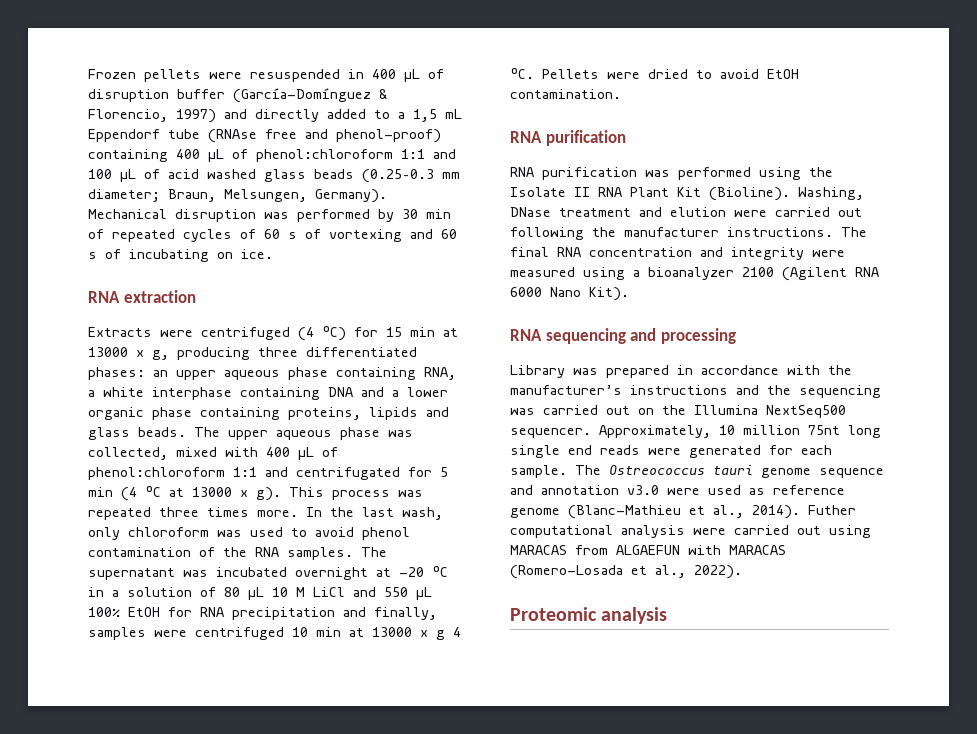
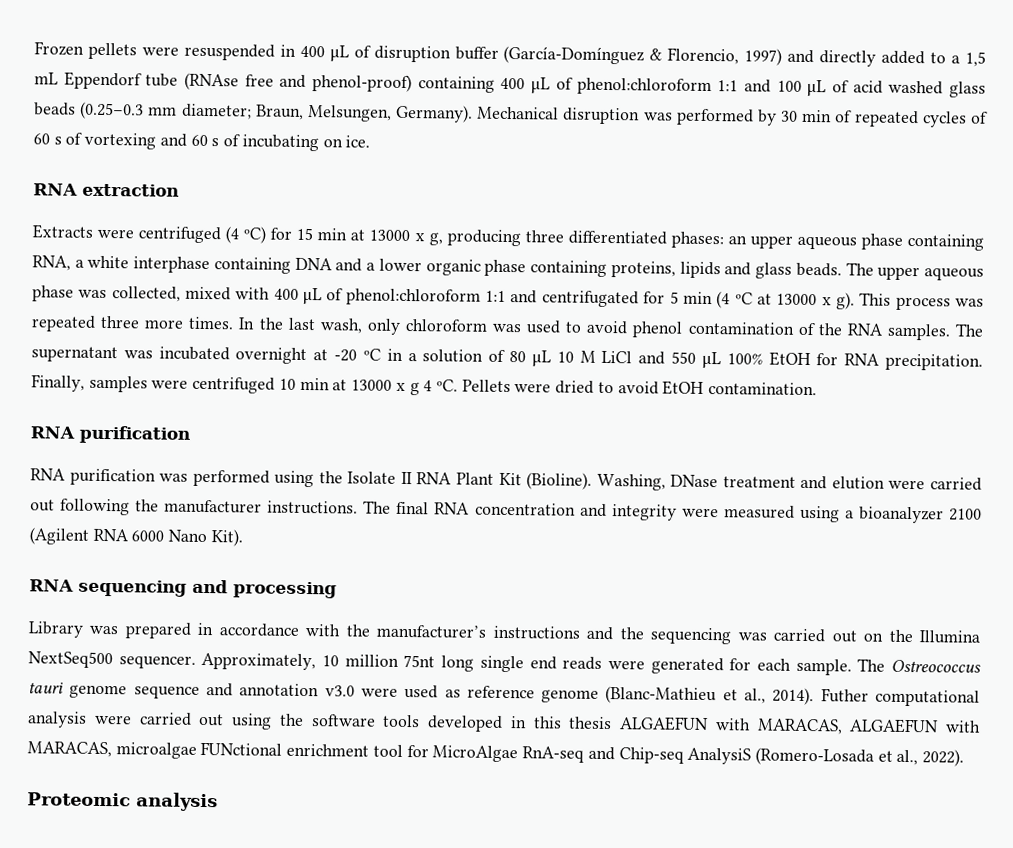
[207,507,298,517] times more. -> [144,316,235,330] more times.
[232,607,437,620] precipitation and finally, -> [885,353,984,371] [31,374,85,392] precipitation. Finally,
[510,545,786,555] MARACAS from ALGAEFUN with MARACAS -> [278,713,981,735] [27,741,752,765] the software tools developed in this thesis ALGAEFUN with MARACAS, ALGAEFUN with MARACAS, microalgae FUNctional enrichment tool for MicroAlgae RnA-seq and Chip-seq AnalysiS

